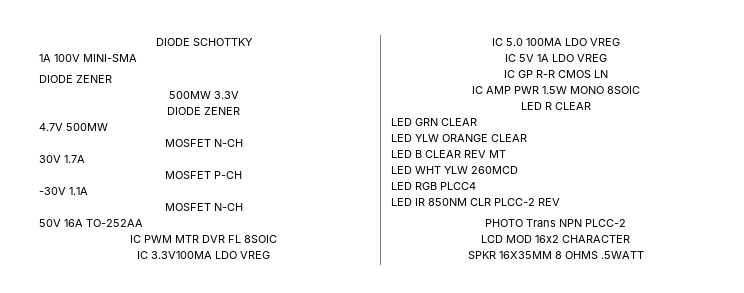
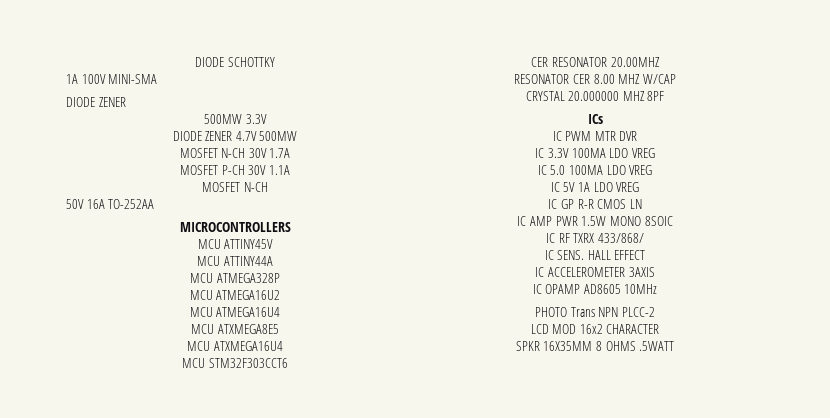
(240, 111) // -> (233, 136) none
(243, 143) // -> (246, 153) none
[39,187,66,195] // -30V -> [248,165,267,175] 30V
(143, 223) none -> [179,222,291,232] [197,239,274,249] [197,256,273,266] [190,273,280,283] [189,290,281,300] [189,307,281,317] [191,324,279,334] [187,341,283,351] [182,358,288,368] [531,57,660,67] [514,74,676,84] [525,91,665,101] [587,114,603,124] // MICROCONTROLLERS // MCU ATTINY45V // MCU ATTINY44A // MCU ATMEGA328P // MCU ATMEGA16U2 // MCU ATMEGA16U4 // MCU ATXMEGA8E5 // MCU ATXMEGA16U4 // MCU STM32F303CCT6 // CER RESONATOR 20.00MHZ // RESONATOR CER 8.00 MHZ W/CAP // CRYSTAL 20.000000 MHZ 8PF // ICs
[228,235,277,243] [137,251,212,259] FL 8SOIC // IC 3.3V100MA -> [535,148,606,158] // IC 3.3V 100MA
[520,102,591,110] [391,118,477,126] [391,134,527,142] [391,150,506,158] [391,166,518,174] [391,182,476,190] [391,198,560,206] LED R CLEAR // LED GRN CLEAR // LED YLW ORANGE CLEAR // LED B CLEAR REV MT // LED WHT YLW 260MCD // LED RGB PLCC4 // LED IR 850NM CLR PLCC-2 REV -> [546,233,644,243] [544,250,646,260] [535,267,655,277] [532,284,658,294] IC RF TXRX 433/868/ // IC SENS. HALL EFFECT // IC ACCELEROMETER 3AXIS // IC OPAMP AD8605 10MHz

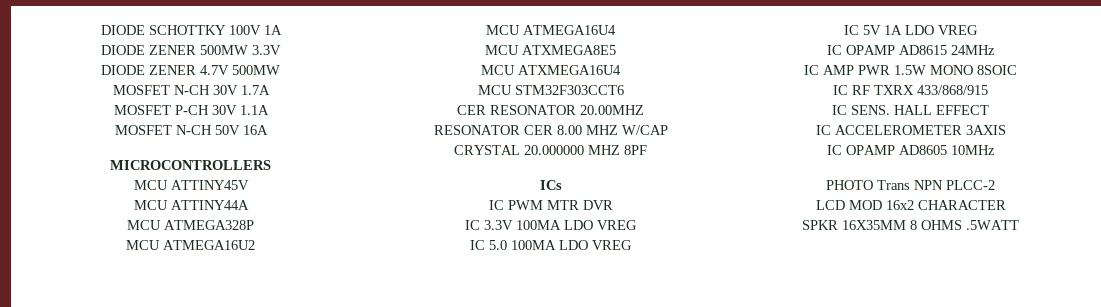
[66,74,158,84] [66,97,126,107] // 1A 100V MINI-SMA // DIODE ZENER // -> [228,25,282,35] [101,45,196,55] 100V 1A // DIODE ZENER
(268, 187) // -> (212, 130) none
[108,199,155,209] TO-252AA -> (268, 130) none
[560,199,642,209] GP R-R CMOS LN -> [846,45,995,55] OPAMP AD8615 24MHz
[597,233,644,243] 433/868/ -> [917,85,988,95] 433/868/915

